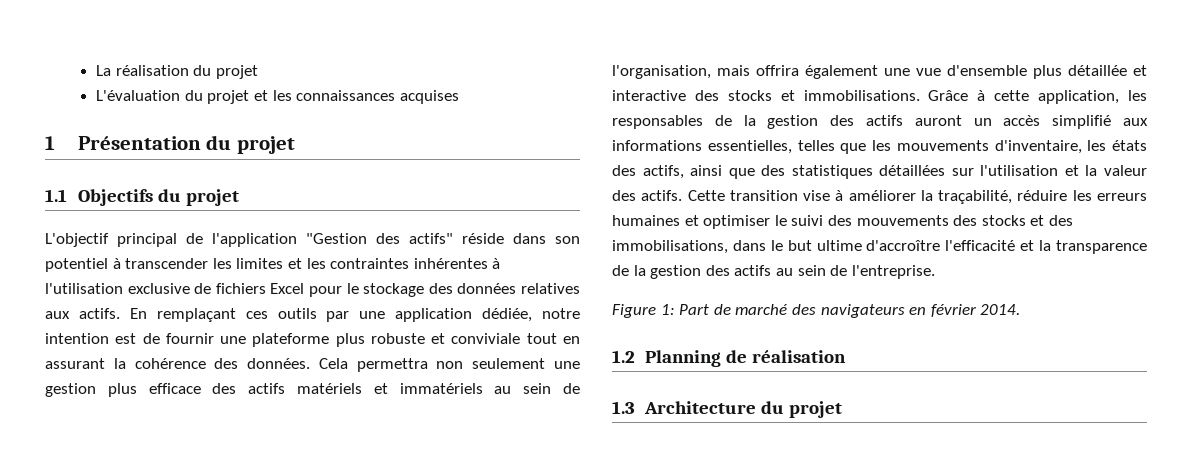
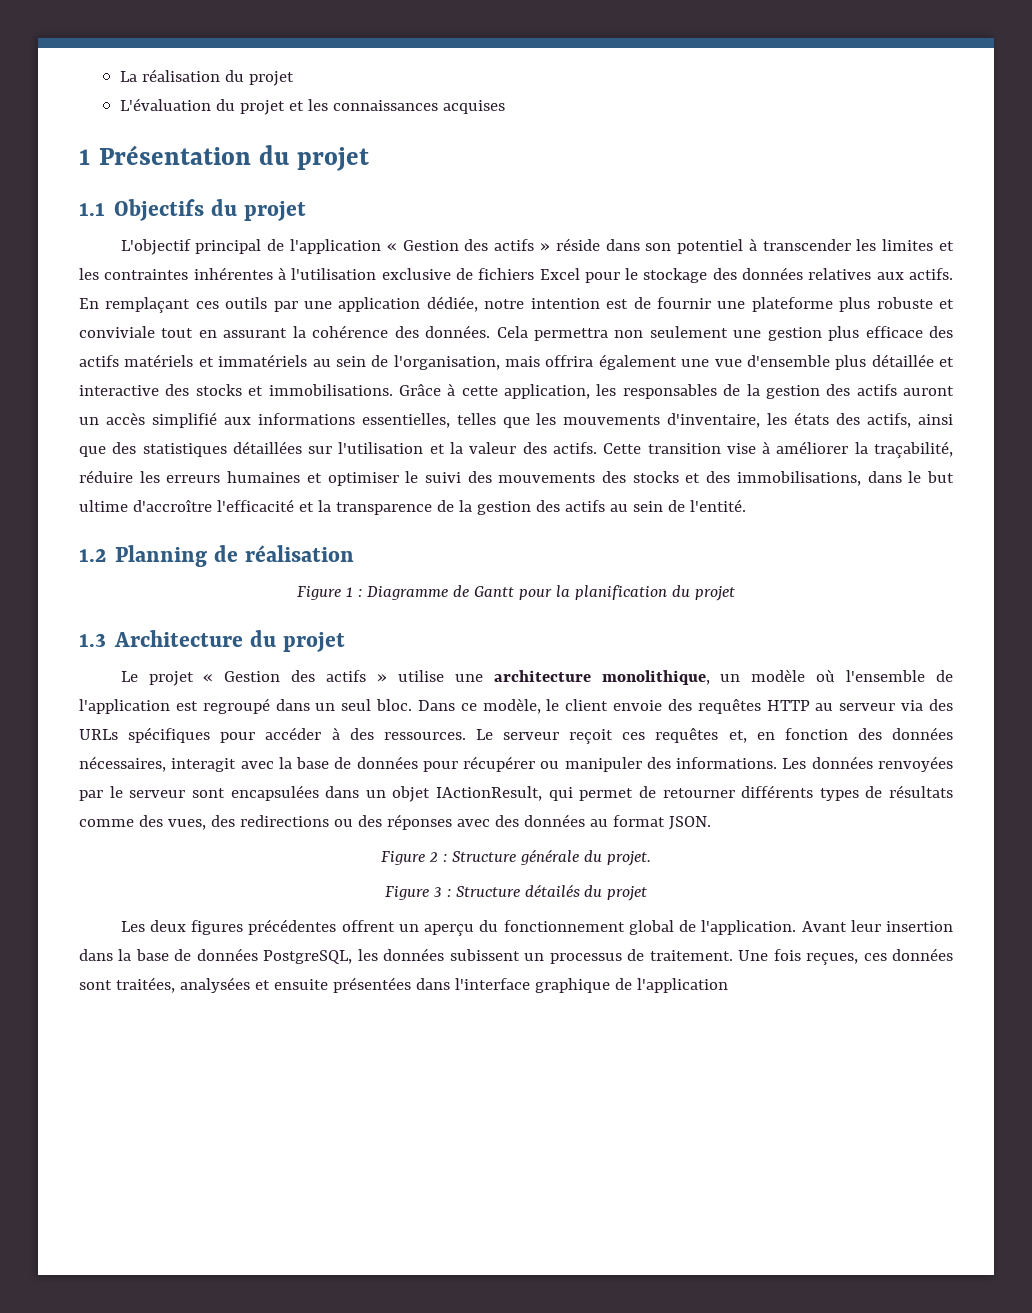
[306,233,453,244] "Gestion des actifs" -> [386,239,550,251] « Gestion des actifs »
[851,265,935,279] [612,304,1021,318] [612,350,846,367] [612,401,842,418] l'entreprise. // Figure 1: Part de marché des navigateurs en février 2014. // 1.2 Planning de réalisation // 1.3 Architecture du projet -> [689,499,746,512] [79,545,354,567] [297,585,735,601] [79,630,345,652] [120,669,954,686] [79,698,954,714] [79,727,953,744] [79,756,953,772] [79,785,953,802] [79,814,711,830] [381,849,651,866] [384,884,648,901] [120,919,954,936] [79,948,953,965] [79,977,728,993] l'entité. // 1.2 Planning de réalisation // Figure 1 : Diagramme de Gantt pour la planification du projet // 1.3 Architecture du projet // Le projet « Gestion des actifs » utilise une architecture monolithique, un modèle où l'ensemble de l'application est regroupé dans un seul bloc. Dans ce modèle, le client envoie des requêtes HTTP au serveur via des URLs spécifiques pour accéder à des ressources. Le serveur reçoit ces requêtes et, en fonction des données nécessaires, interagit avec la base de données pour récupérer ou manipuler des informations. Les données renvoyées par le serveur sont encapsulées dans un objet IActionResult, qui permet de retourner différents types de résultats comme des vues, des redirections ou des réponses avec des données au format JSON. // Figure 2 : Structure générale du projet. // Figure 3 : Structure détailés du projet // Les deux figures précédentes offrent un aperçu du fonctionnement global de l'application. Avant leur insertion dans la base de données PostgreSQL, les données subissent un processus de traitement. Une fois reçues, ces données sont traitées, analysées et ensuite présentées dans l'interface graphique de l'application

